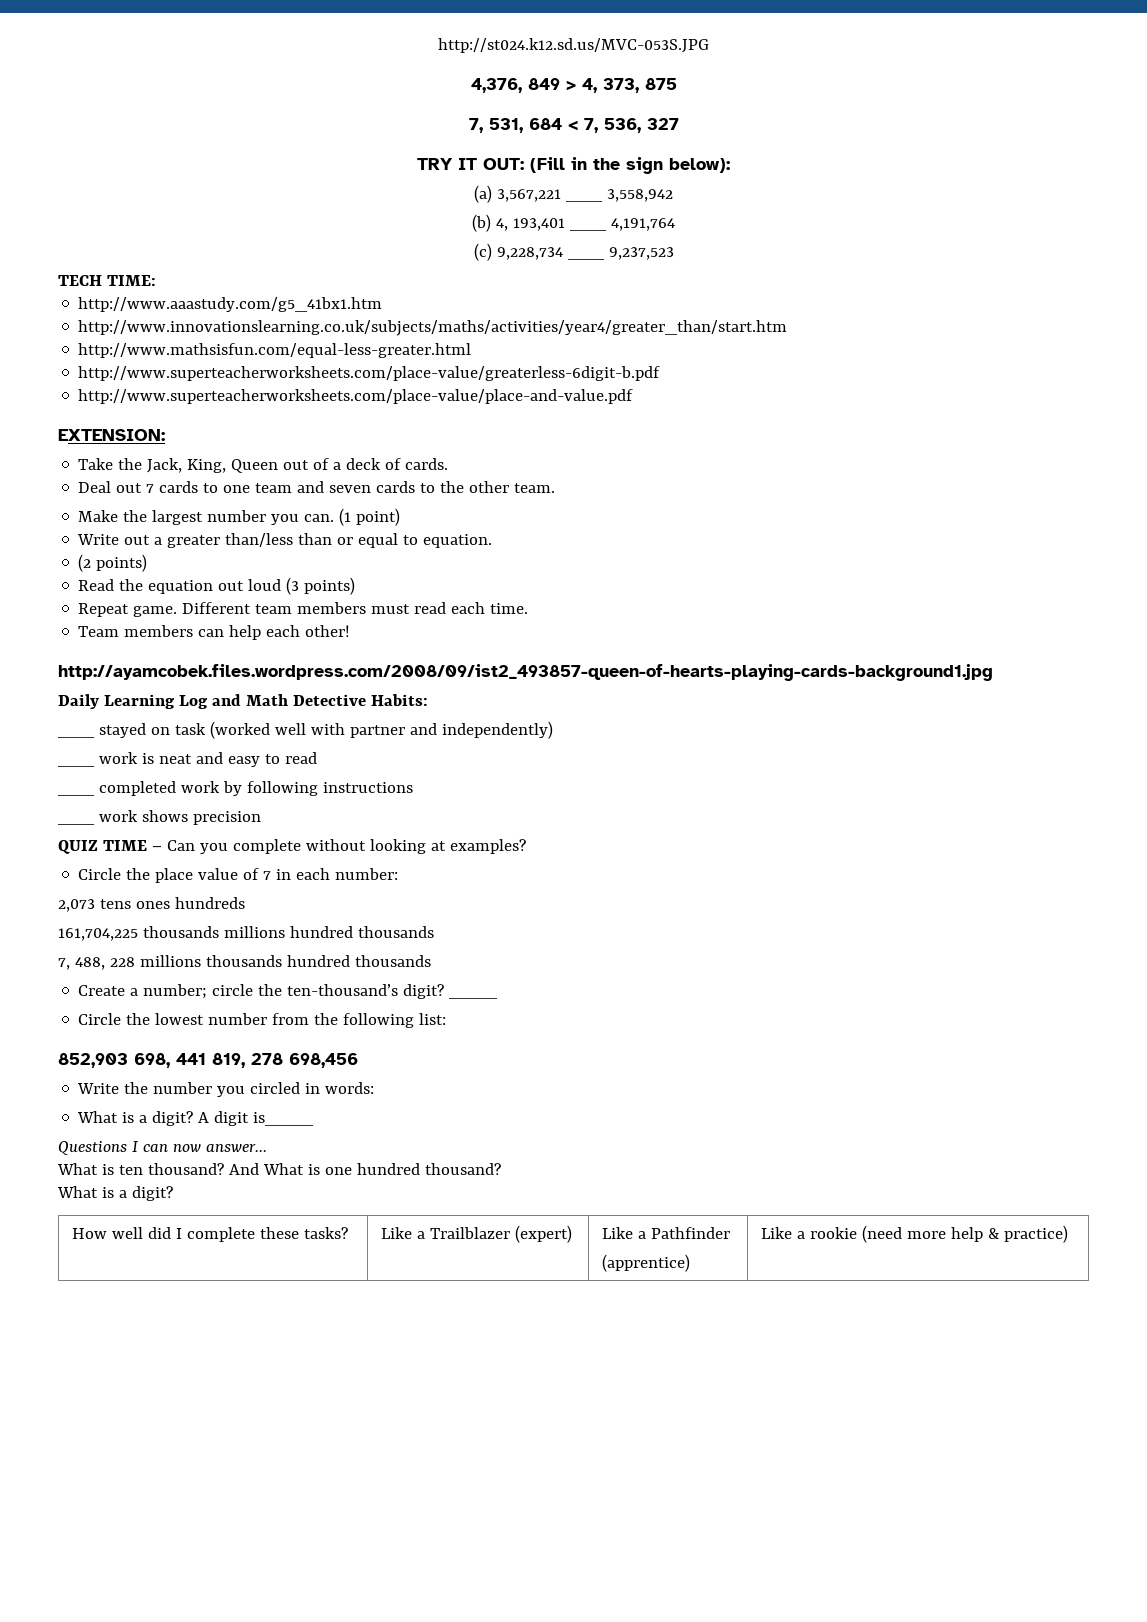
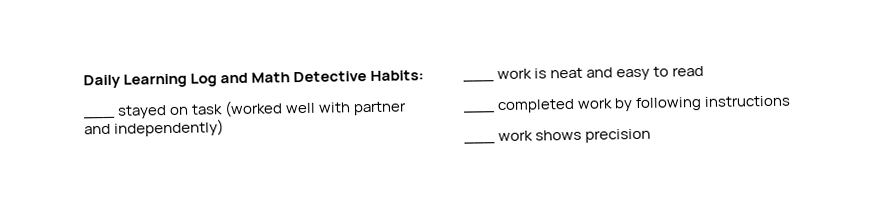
[438,38,709,53] [470,78,677,93] [468,118,679,133] [417,157,730,174] [474,185,673,203] [472,214,675,232] [473,243,674,261] [58,275,156,286] [78,297,383,312] [78,320,788,336] [78,343,472,358] [78,366,661,381] [78,389,634,404] [58,429,165,441] [78,458,449,473] [78,481,556,493] [78,508,401,526] [77,533,493,548] [78,554,148,572] [78,577,356,595] [78,602,529,617] [78,625,351,640] [58,664,993,681] http://st024.k12.sd.us/MVC-053S.JPG // 4,376, 849 > 4, 373, 875 // 7, 531, 684 < 7, 536, 327 // TRY IT OUT: (Fill in the sign below): // (a) 3,567,221 ___ 3,558,942 // (b) 4, 193,401 ___ 4,191,764 // (c) 9,228,734 ___ 9,237,523 // TECH TIME: // http://www.aaastudy.com/g5_41bx1.htm // http://www.innovationslearning.co.uk/subjects/maths/activities/year4/greater_than/start.htm // http://www.mathsisfun.com/equal-less-greater.html // http://www.superteacherworksheets.com/place-value/greaterless-6digit-b.pdf // http://www.superteacherworksheets.com/place-value/place-and-value.pdf // EXTENSION: // Take the Jack, King, Queen out of a deck of cards. // Deal out 7 cards to one team and seven cards to the other team. // Make the largest number you can. (1 point) // Write out a greater than/less than or equal to equation. // (2 points) // Read the equation out loud (3 points) // Repeat game. Different team members must read each time. // Team members can help each other! // http://ayamcobek.files.wordpress.com/2008/09/ist2_493857-queen-of-hearts-playing-cards-background1.jpg // -> (83, 81) none
[58,839,526,854] [78,868,399,883] [58,897,245,912] [58,926,434,941] [58,955,431,970] [78,984,499,999] [78,1013,447,1028] [58,1053,358,1068] [77,1082,375,1097] [77,1111,315,1126] [58,1141,267,1155] [57,1163,501,1175] [57,1186,173,1201] [71,1227,348,1242] [380,1225,572,1243] [601,1227,730,1239] [601,1254,690,1272] [760,1225,1068,1243] // QUIZ TIME – Can you complete without looking at examples? // Circle the place value of 7 in each number: // 2,073 tens ones hundreds // 161,704,225 thousands millions hundred thousands // 7, 488, 228 millions thousands hundred thousands // Create a number; circle the ten-thousand’s digit? ____ // Circle the lowest number from the following list: // 852,903 698, 441 819, 278 698,456 // Write the number you circled in words: // What is a digit? A digit is____ // Questions I can now answer… // What is ten thousand? And What is one hundred thousand? // What is a digit? // How well did I complete these tasks? | Like a Trailblazer (expert) | Like a Pathfinder // (apprentice) | Like a rookie (need more help & practice) -> (652, 135) none

